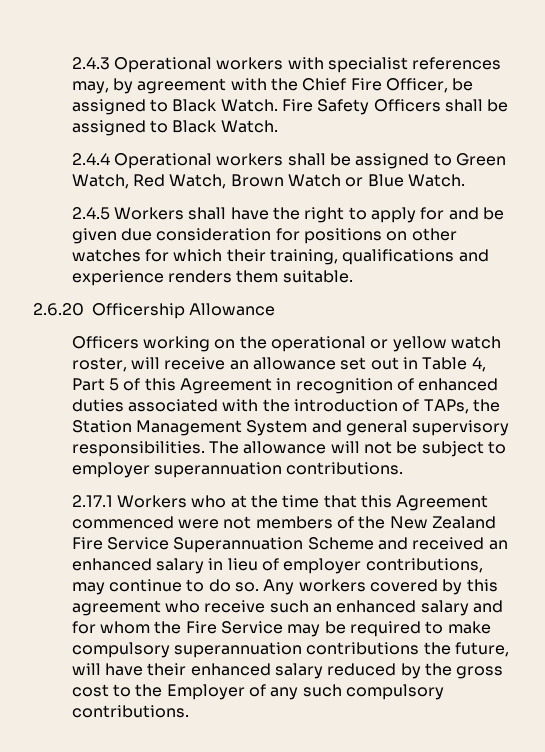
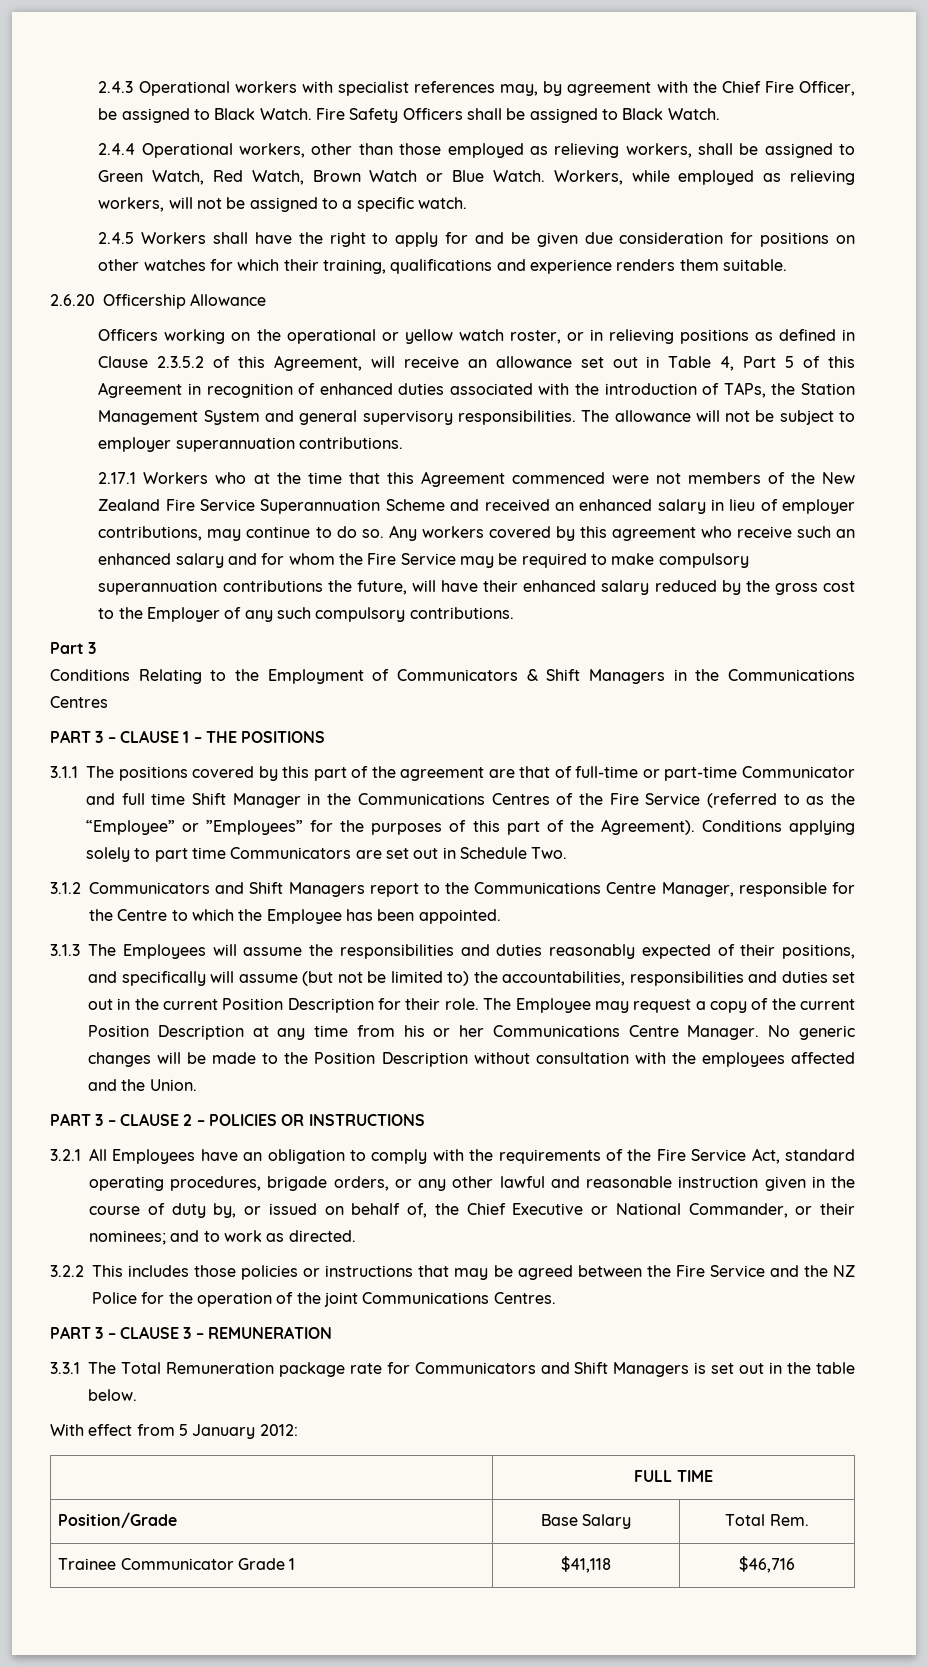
[216,153,284,166] workers -> [239,143,692,158] workers, other than those employed as relieving workers,
(465, 180) none -> [553,170,855,185] [98,197,467,212] Workers, while employed as relieving workers, will not be assigned to a specific watch.
(127, 364) none -> [566,329,856,344] [98,355,363,371] or in relieving positions as defined in Clause 2.3.5.2 of this Agreement,
(189, 711) none -> [50,642,97,654] [50,669,855,684] [50,696,108,708] [50,730,326,743] [50,766,855,781] [86,793,855,808] [86,819,856,835] [86,847,568,862] [50,882,855,897] [89,909,501,924] [50,944,855,959] [88,971,855,986] [88,998,856,1013] [88,1025,855,1040] [88,1052,856,1067] [88,1079,197,1091] [50,1113,425,1126] [50,1148,855,1164] [89,1176,856,1191] [89,1203,855,1218] [89,1230,356,1245] [50,1265,855,1280] [92,1292,556,1307] [50,1326,332,1339] [50,1362,856,1377] [88,1389,137,1401] [50,1424,298,1439] [634,1470,713,1482] [58,1512,178,1528] [540,1514,632,1529] [725,1514,809,1526] [58,1558,296,1570] [561,1556,611,1573] [738,1556,795,1573] // Part 3 // Conditions Relating to the Employment of Communicators & Shift Managers in the Communications Centres // PART 3 – CLAUSE 1 – THE POSITIONS // 3.1.1 The positions covered by this part of the agreement are that of full-time or part-time Communicator and full time Shift Manager in the Communications Centres of the Fire Service (referred to as the “Employee” or ”Employees” for the purposes of this part of the Agreement). Conditions applying solely to part time Communicators are set out in Schedule Two. // 3.1.2 Communicators and Shift Managers report to the Communications Centre Manager, responsible for the Centre to which the Employee has been appointed. // 3.1.3 The Employees will assume the responsibilities and duties reasonably expected of their positions, and specifically will assume (but not be limited to) the accountabilities, responsibilities and duties set out in the current Position Description for their role. The Employee may request a copy of the current Position Description at any time from his or her Communications Centre Manager. No generic changes will be made to the Position Description without consultation with the employees affected and the Union. // PART 3 – CLAUSE 2 – POLICIES OR INSTRUCTIONS // 3.2.1 All Employees have an obligation to comply with the requirements of the Fire Service Act, standard operating procedures, brigade orders, or any other lawful and reasonable instruction given in the course of duty by, or issued on behalf of, the Chief Executive or National Commander, or their nominees; and to work as directed. // 3.2.2 This includes those policies or instructions that may be agreed between the Fire Service and the NZ Police for the operation of the joint Communications Centres. // PART 3 – CLAUSE 3 – REMUNERATION // 3.3.1 The Total Remuneration package rate for Communicators and Shift Managers is set out in the table below. // With effect from 5 January 2012: // | FULL TIME // Position/Grade | Base Salary | Total Rem. // Trainee Communicator Grade 1 | $41,118 | $46,716

